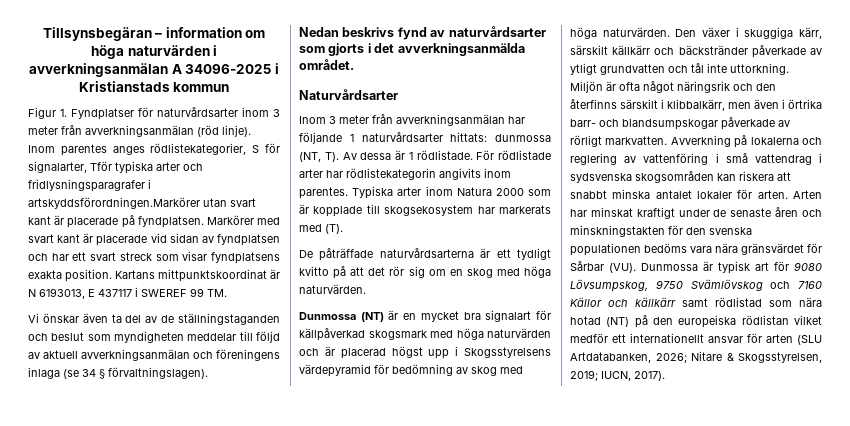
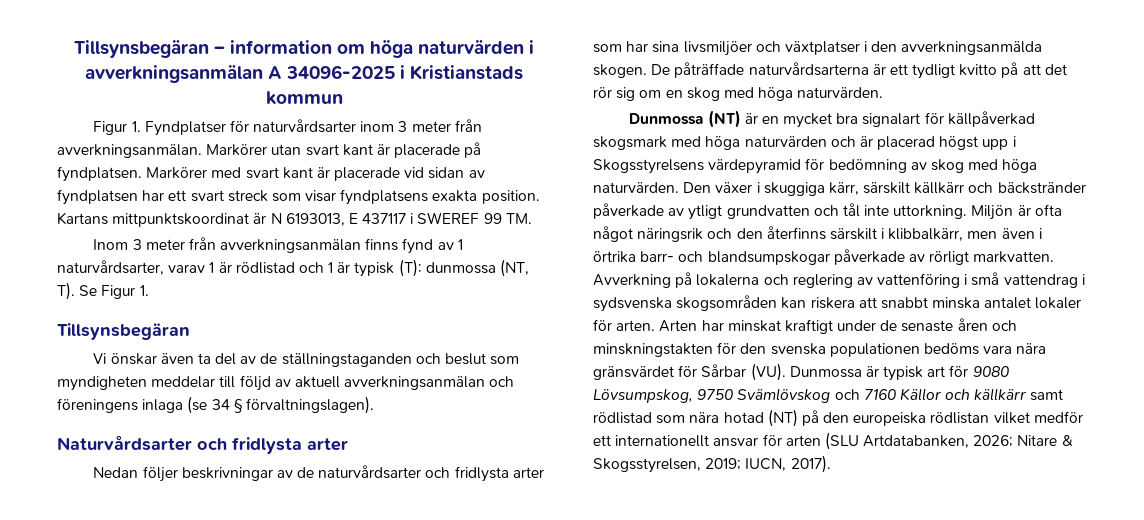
[85,125,251,137] [28,143,280,156] [28,161,203,174] [28,179,151,192] [28,197,200,209] avverkningsanmälan (röd linje). Inom parentes anges rödlistekategorier, S för signalarter, Tför typiska arter och fridlysningsparagrafer i artskyddsförordningen.Markörer -> [57,144,268,158] avverkningsanmälan. Markörer
[28,253,48,261] och -> (138, 197) none
(227, 293) none -> [93,237,463,254] [57,259,530,277] [57,282,149,300] [57,323,190,340] // Inom 3 meter från avverkningsanmälan finns fynd av 1 naturvårdsarter, varav 1 är rödlistad och 1 är typisk (T): dunmossa (NT, T). Se Figur 1. // Tillsynsbegäran
[299,26,546,40] [299,43,525,56] [299,59,354,70] [299,89,398,100] [299,114,525,126] [299,132,551,144] [299,150,551,162] [299,168,511,180] [299,186,551,199] [299,204,551,217] [299,224,343,234] Nedan beskrivs fynd av naturvårdsarter som gjorts i det avverkningsanmälda området. // Naturvårdsarter // Inom 3 meter från avverkningsanmälan har följande 1 naturvårdsarter hittats: dunmossa (NT, T). Av dessa är 1 rödlistade. För rödlistade arter har rödlistekategorin angivits inom parentes. Typiska arter inom Natura 2000 som är kopplade till skogsekosystem har markerats med (T). // -> [57,435,348,454] [93,465,544,482] [593,41,1043,56] [593,64,647,78] Naturvårdsarter och fridlysta arter // Nedan följer beskrivningar av de naturvårdsarter och fridlysta arter som har sina livsmiljöer och växtplatser i den avverkningsanmälda skogen.

